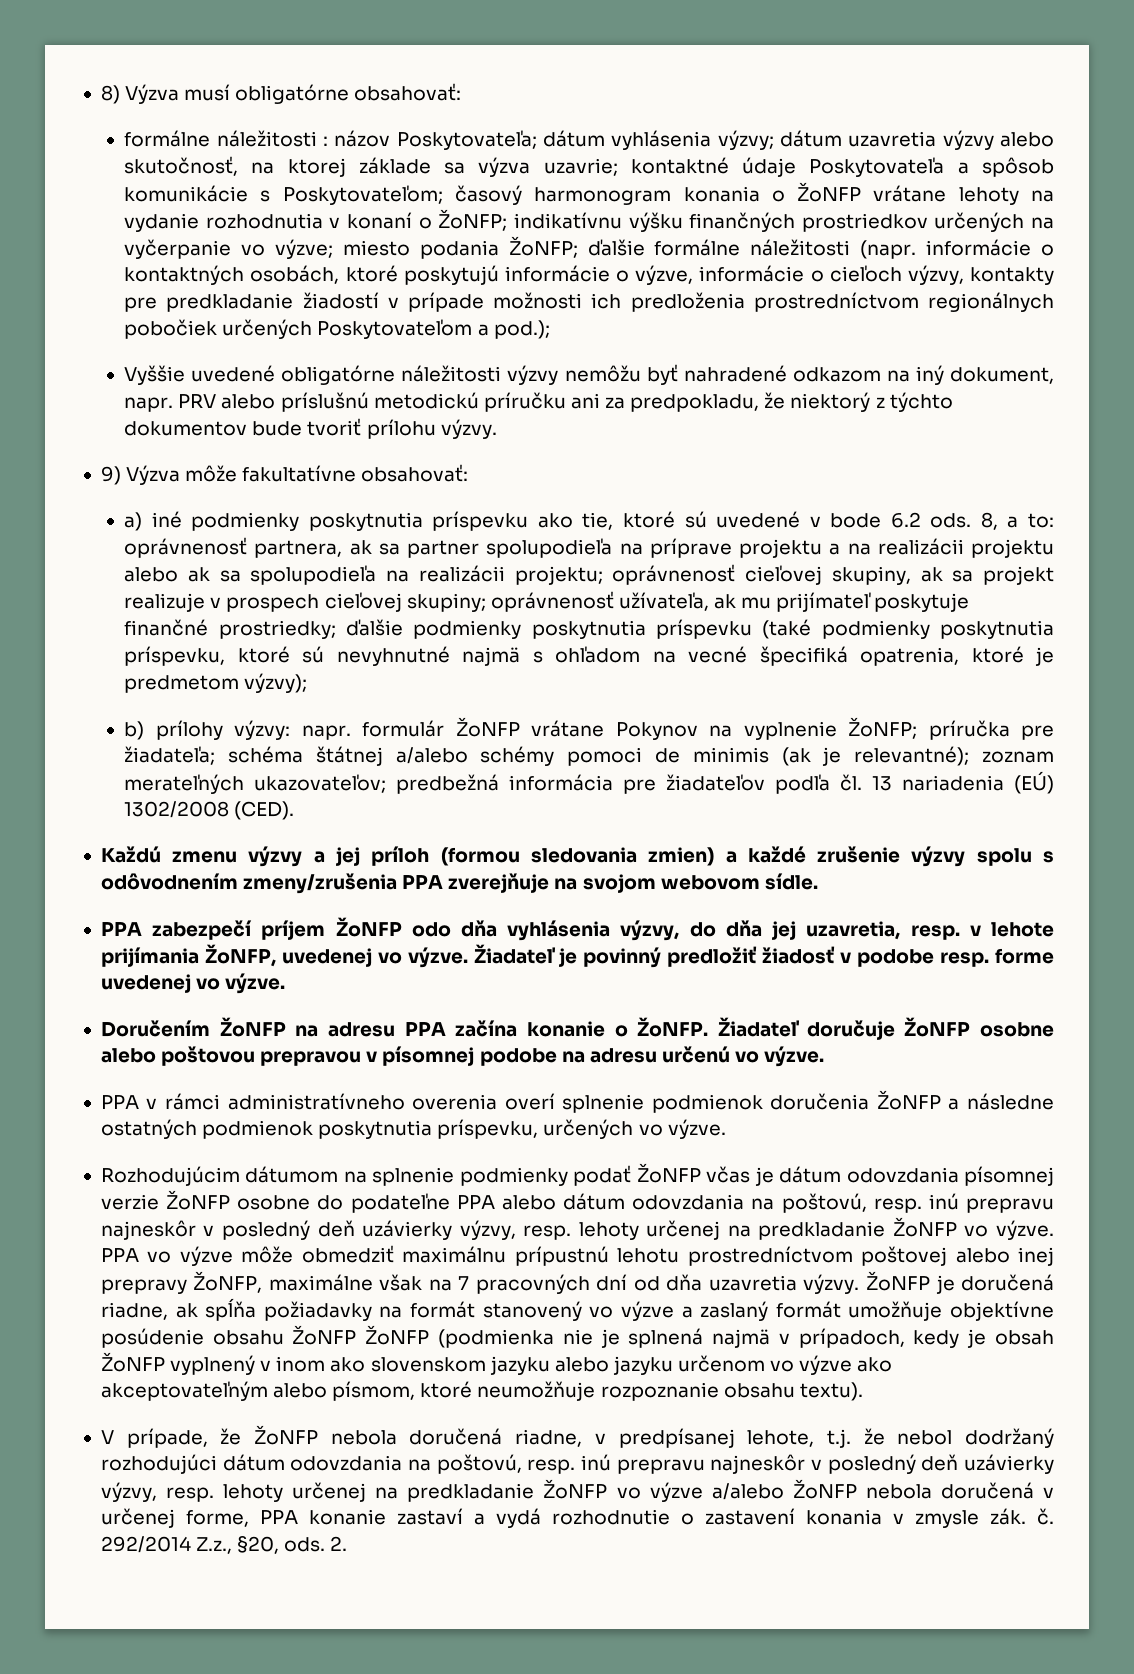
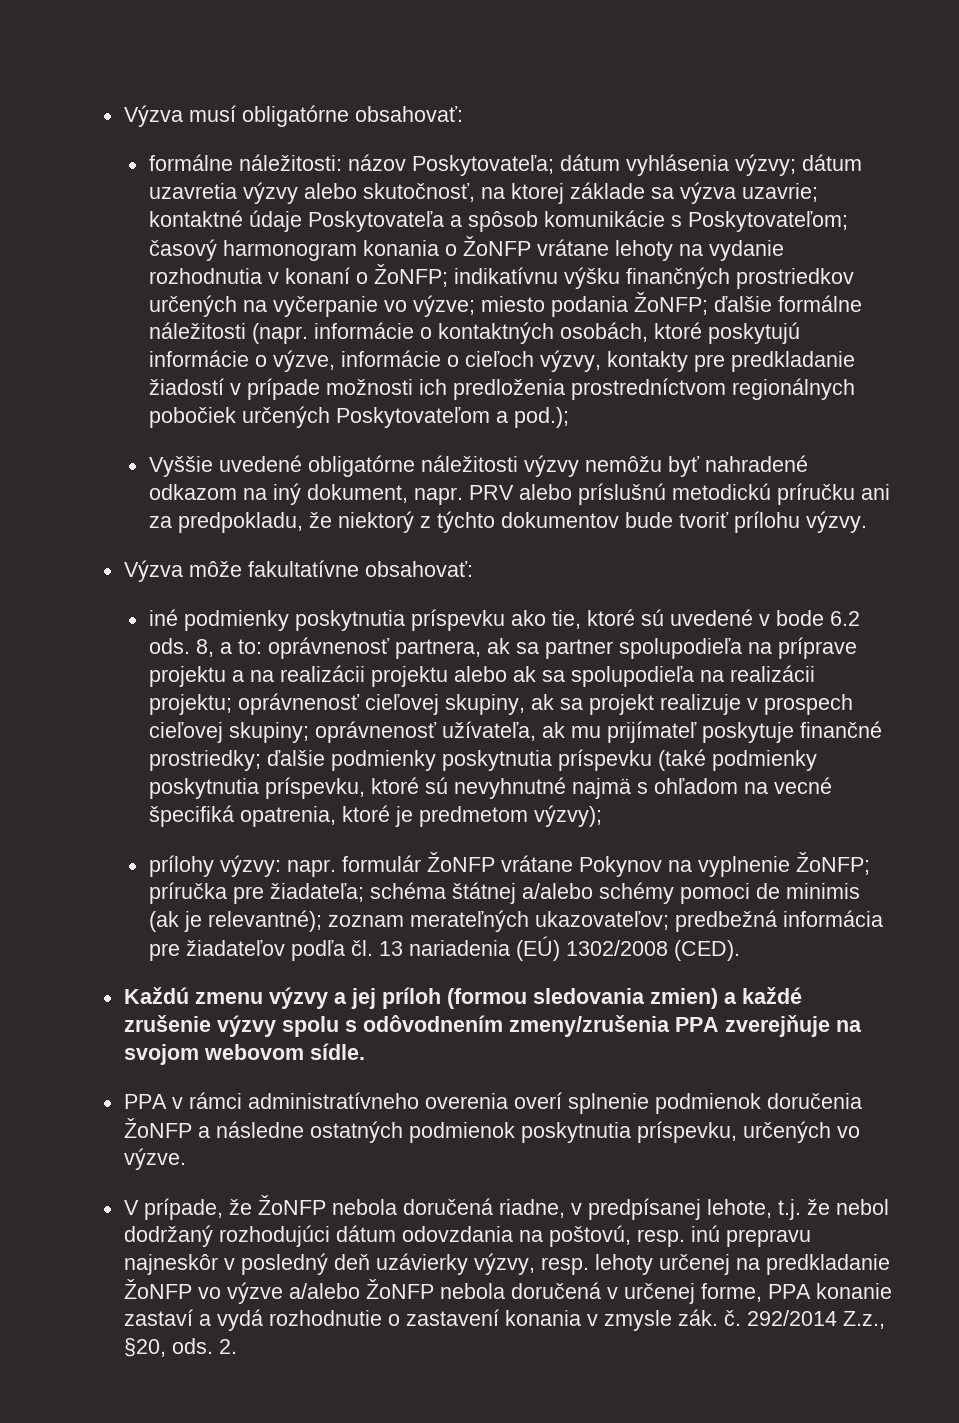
[100,85,120,104] 8) -> (123, 116) none
[216,130,328,147] náležitosti : -> [238,154,342,171] náležitosti:
[100,466,121,485] 9) -> (867, 522) none
[124,512,143,531] a) -> (473, 569) none
[124,721,145,740] b) -> (602, 816) none
[100,917,1054,941] [100,944,1054,968] [100,973,286,994] [100,1017,1054,1040] [100,1046,825,1067] // PPA zabezpečí príjem ŽoNFP odo dňa vyhlásenia výzvy, do dňa jej uzavretia, resp. v lehote prijímania ŽoNFP, uvedenej vo výzve. Žiadateľ je povinný predložiť žiadosť v podobe resp. forme uvedenej vo výzve. // Doručením ŽoNFP na adresu PPA začína konanie o ŽoNFP. Žiadateľ doručuje ŽoNFP osobne alebo poštovou prepravou v písomnej podobe na adresu určenú vo výzve. -> (365, 1051) none
[100,1163,1055,1186] [100,1190,1055,1213] [100,1217,1054,1240] [100,1245,1055,1266] [100,1271,1054,1294] [100,1298,1055,1321] [100,1325,1055,1348] [100,1352,893,1375] [100,1381,863,1401] // Rozhodujúcim dátumom na splnenie podmienky podať ŽoNFP včas je dátum odovzdania písomnej verzie ŽoNFP osobne do podateľne PPA alebo dátum odovzdania na poštovú, resp. inú prepravu najneskôr v posledný deň uzávierky výzvy, resp. lehoty určenej na predkladanie ŽoNFP vo výzve. PPA vo výzve môže obmedziť maximálnu prípustnú lehotu prostredníctvom poštovej alebo inej prepravy ŽoNFP, maximálne však na 7 pracovných dní od dňa uzavretia výzvy. ŽoNFP je doručená riadne, ak spĺňa požiadavky na formát stanovený vo výzve a zaslaný formát umožňuje objektívne posúdenie obsahu ŽoNFP ŽoNFP (podmienka nie je splnená najmä v prípadoch, kedy je obsah ŽoNFP vyplnený v inom ako slovenskom jazyku alebo jazyku určenom vo výzve ako akceptovateľným alebo písmom, ktoré neumožňuje rozpoznanie obsahu textu). -> (186, 1159) none

